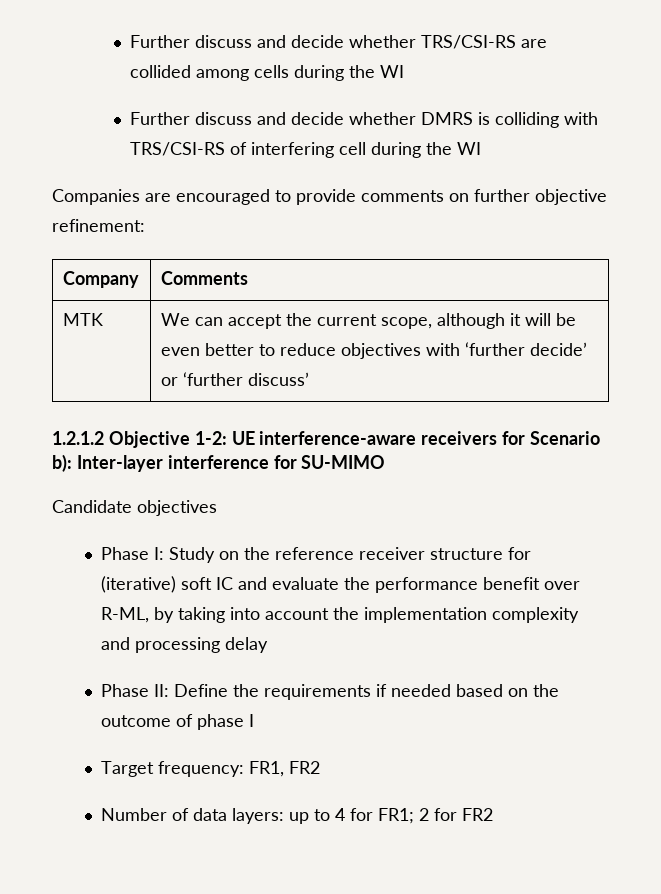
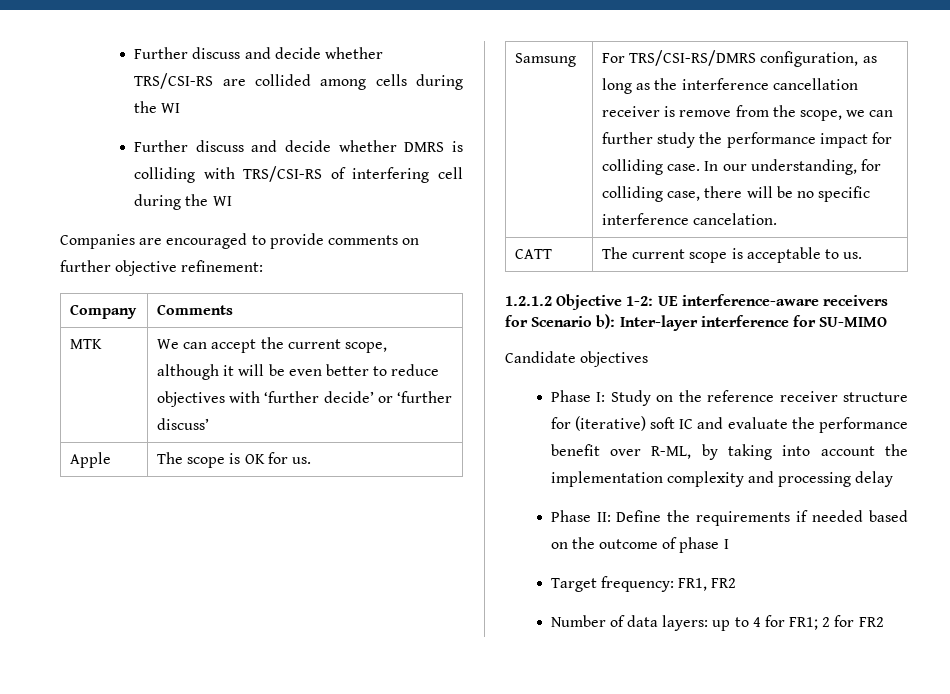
(309, 379) none -> [70,452,112,468] [157,452,312,468] [515,53,577,67] [602,50,877,67] [602,78,858,94] [602,105,894,121] [602,132,893,148] [602,159,882,175] [602,186,871,202] [602,213,778,225] [515,249,553,259] [602,247,863,263] // Apple | The scope is OK for us. // Samsung | For TRS/CSI-RS/DMRS configuration, as long as the interference cancellation receiver is remove from the scope, we can further study the performance impact for colliding case. In our understanding, for colliding case, there will be no specific interference cancelation. // CATT | The current scope is acceptable to us.

